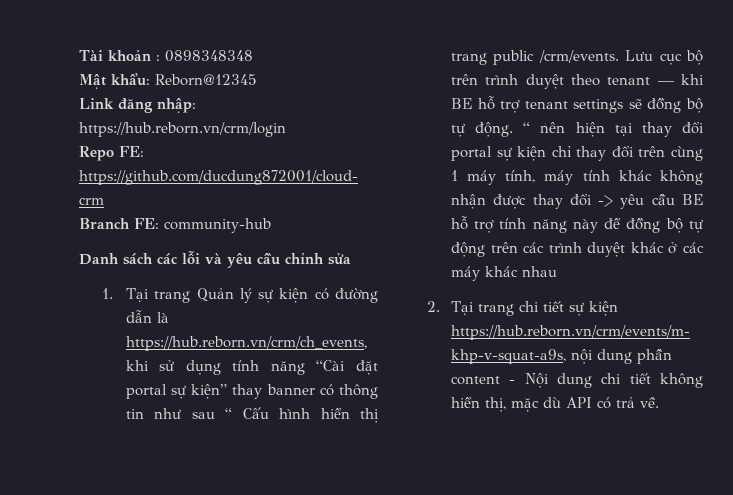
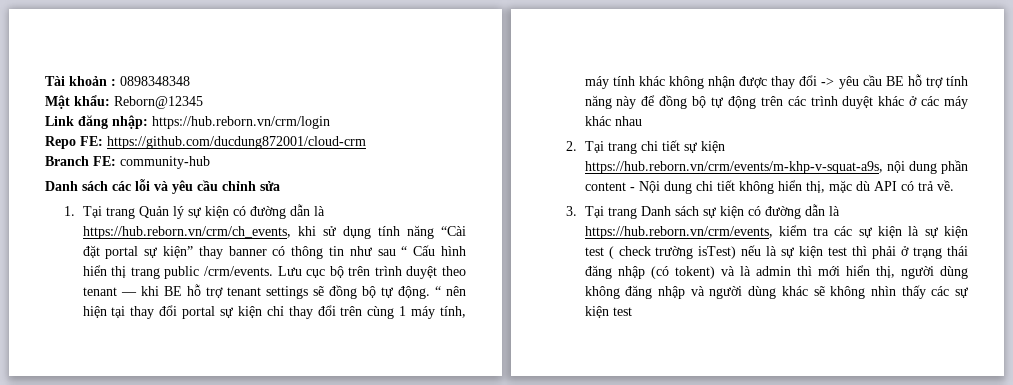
(659, 402) none -> [565,204,840,219] [584,225,969,239] [584,245,968,259] [584,265,969,279] [584,285,968,299] [584,306,632,318] // 3. Tại trang Danh sách sự kiện có đường dẫn là https://hub.reborn.vn/crm/events, kiểm tra các sự kiện là sự kiện test ( check trường isTest) nếu là sự kiện test thì phải ở trạng thái đăng nhập (có tokent) và là admin thì mới hiển thị, người dùng không đăng nhập và người dùng khác sẽ không nhìn thấy các sự kiện test

